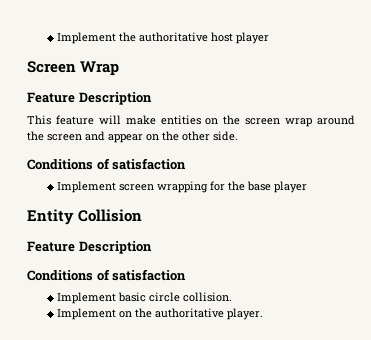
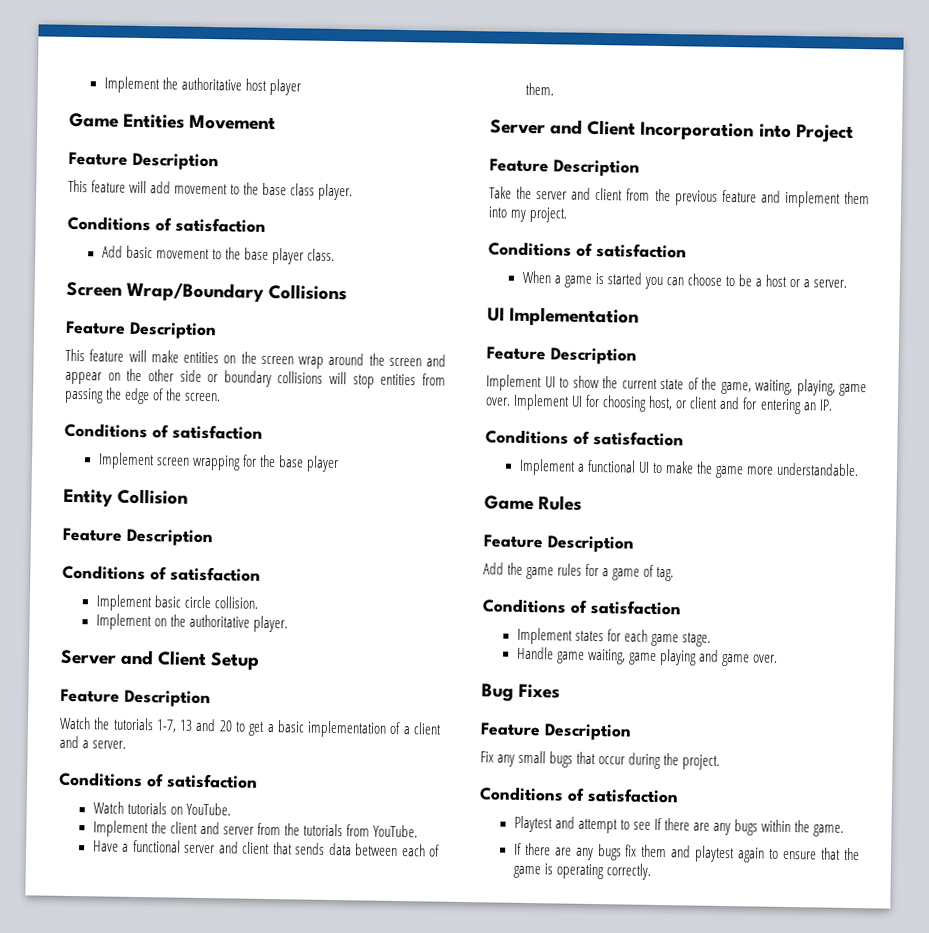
(270, 38) none -> [69,112,277,131] [68,151,219,171] [68,179,354,201] [67,215,266,233] [101,245,336,265] // Game Entities Movement // Feature Description // This feature will add movement to the base class player. // Conditions of satisfaction // Add basic movement to the base player class.
[80,61,120,76] Wrap -> [126,281,348,302] Wrap/Boundary Collisions
[213,131,238,141] side. -> [179,369,446,389] [64,387,222,405] side or boundary collisions will stop entities from passing the edge of the screen.
(264, 314) none -> [60,649,261,670] [60,688,211,708] [59,716,442,738] [59,735,127,749] [59,771,258,789] [92,801,231,816] [92,820,419,838] [92,839,441,857] [524,82,554,96] [490,119,854,143] [489,158,640,177] [489,186,870,208] [488,206,568,223] [488,241,687,259] [521,270,848,290] [487,306,640,327] [486,346,637,365] [486,374,867,397] [485,393,833,415] [485,429,684,447] [518,458,860,479] [484,495,583,511] [483,534,634,553] [483,562,675,582] [482,598,681,616] [516,627,712,647] [516,646,779,667] [481,683,561,702] [480,722,632,741] [480,750,721,770] [479,786,679,804] [513,815,845,837] [513,842,861,863] [512,863,651,880] // Server and Client Setup // Feature Description // Watch the tutorials 1-7, 13 and 20 to get a basic implementation of a client and a server. // Conditions of satisfaction // Watch tutorials on YouTube. // Implement the client and server from the tutorials from YouTube. // Have a functional server and client that sends data between each of them. // Server and Client Incorporation into Project // Feature Description // Take the server and client from the previous feature and implement them into my project. // Conditions of satisfaction // When a game is started you can choose to be a host or a server. // UI Implementation // Feature Description // Implement UI to show the current state of the game, waiting, playing, game over. Implement UI for choosing host, or client and for entering an IP. // Conditions of satisfaction // Implement a functional UI to make the game more understandable. // Game Rules // Feature Description // Add the game rules for a game of tag. // Conditions of satisfaction // Implement states for each game stage. // Handle game waiting, game playing and game over. // Bug Fixes // Feature Description // Fix any small bugs that occur during the project. // Conditions of satisfaction // Playtest and attempt to see If there are any bugs within the game. // If there are any bugs fix them and playtest again to ensure that the game is operating correctly.

